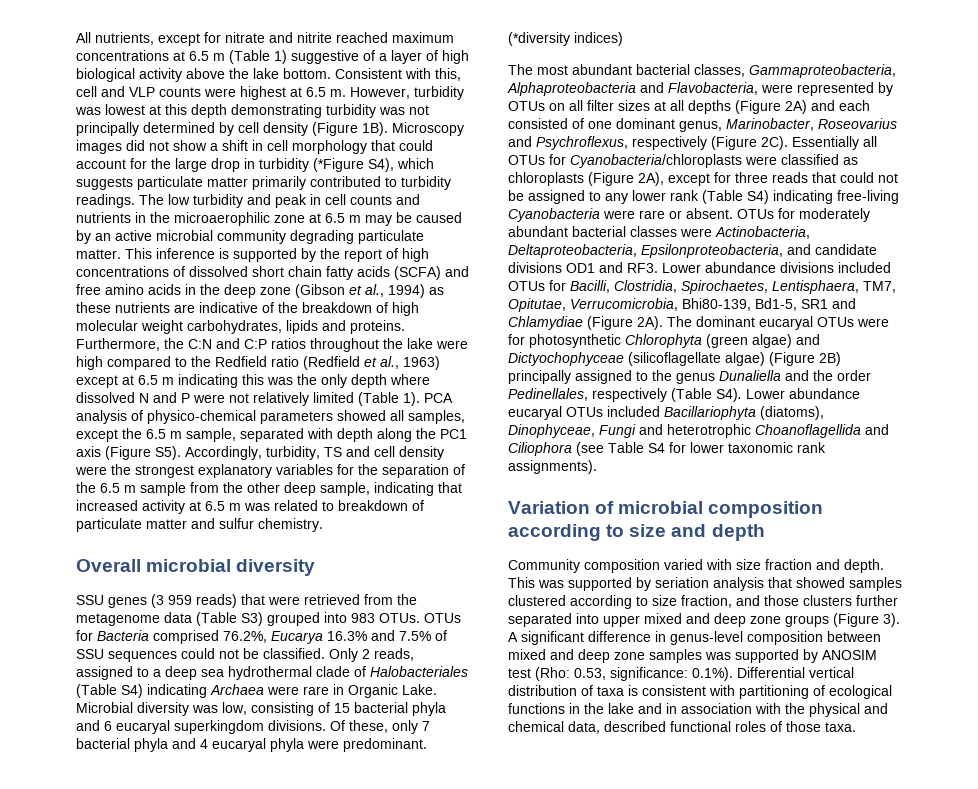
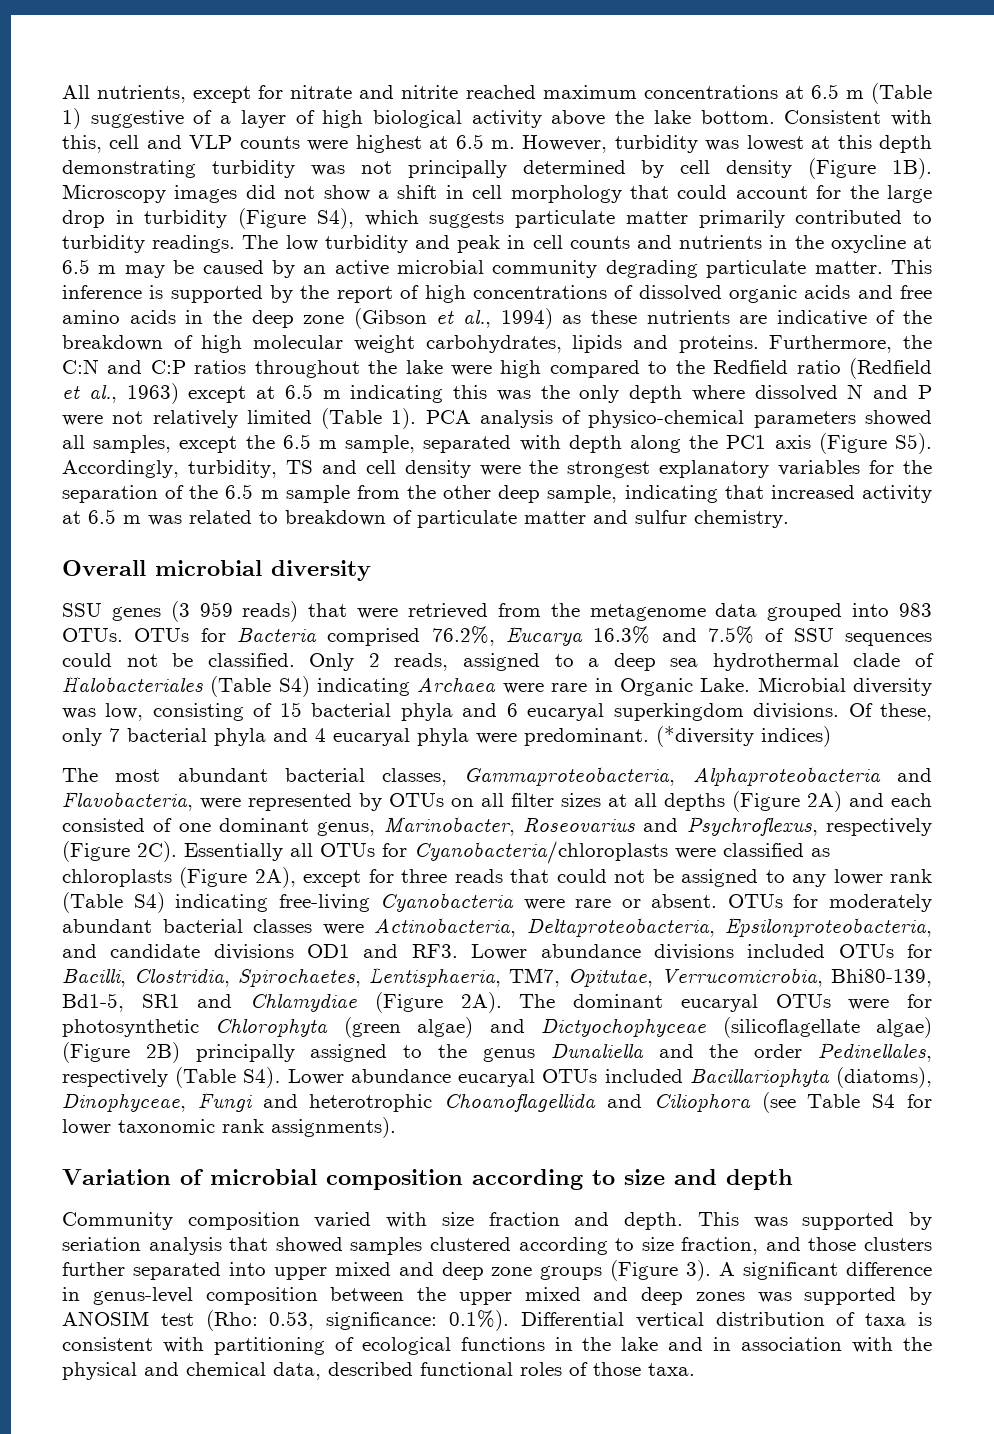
[313,158,364,172] (*Figure -> [238,208,307,229] (Figure
[174,212,305,226] microaerophilic zone -> [830,235,906,253] oxycline
[252,266,441,280] short chain fatty acids (SCFA) -> [728,285,851,303] organic acids
[196,612,263,626] (Table S3) -> (758, 610) none
[772,280,859,294] Lentisphaera, -> [369,967,501,987] Lentisphaeria,
[508,649,702,663] mixed and deep zone samples -> [417,1287,745,1305] the upper mixed and deep zones

